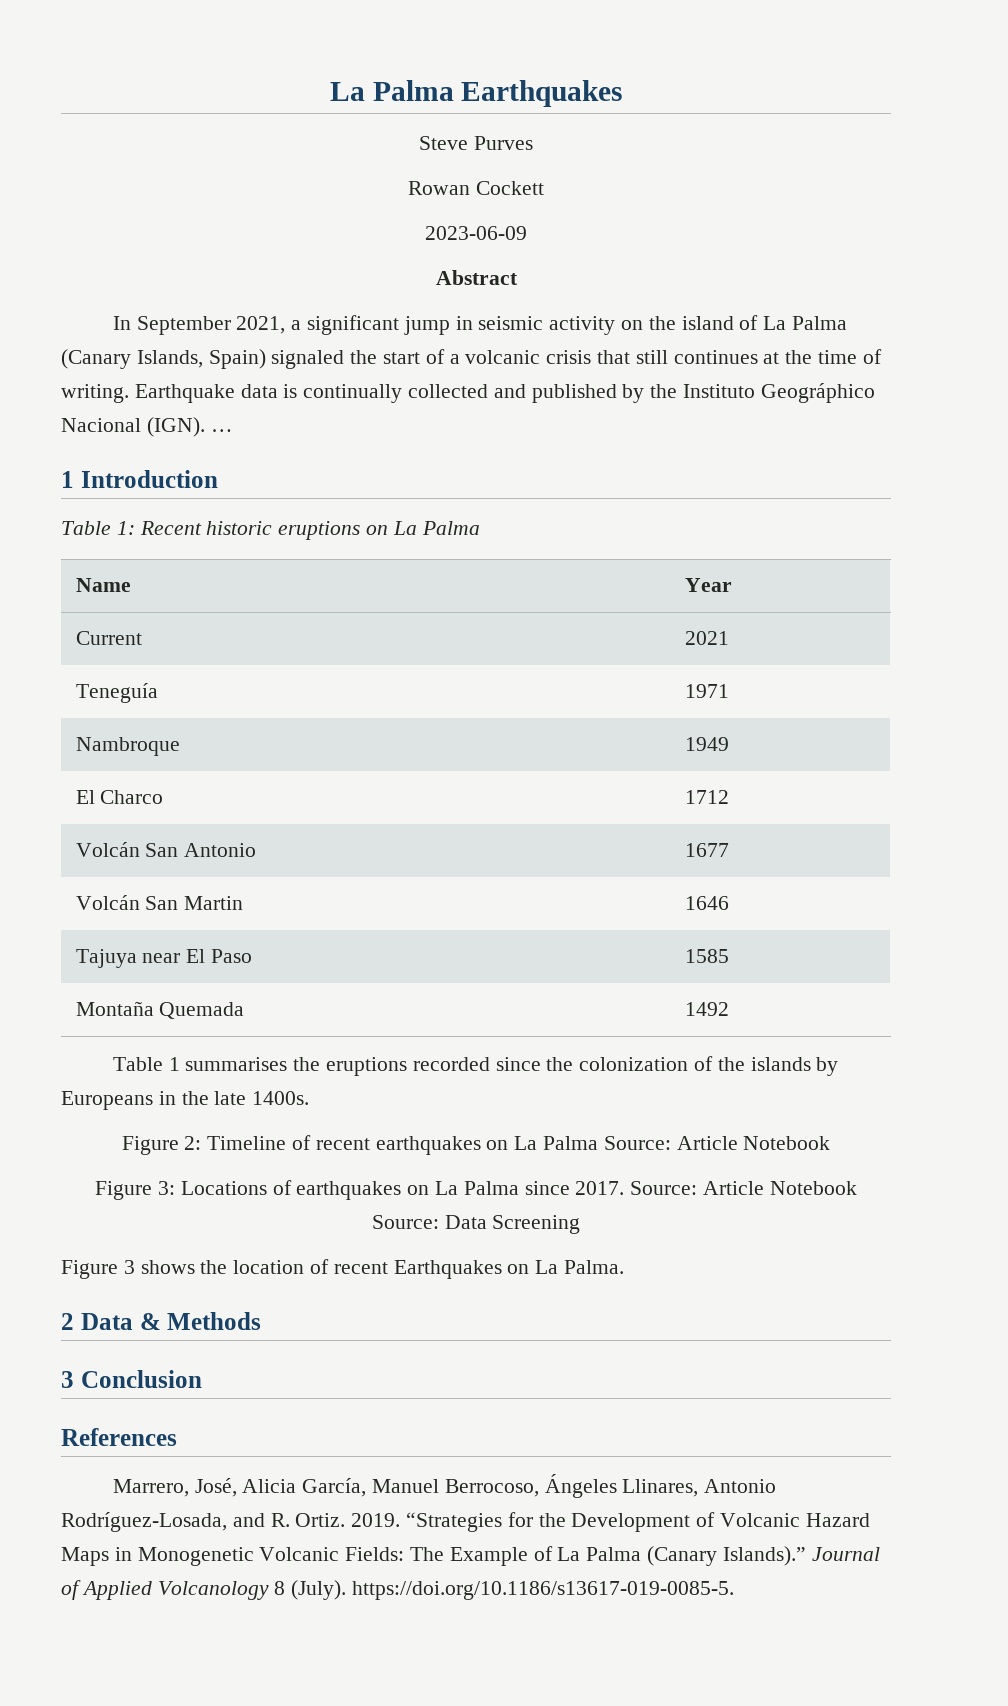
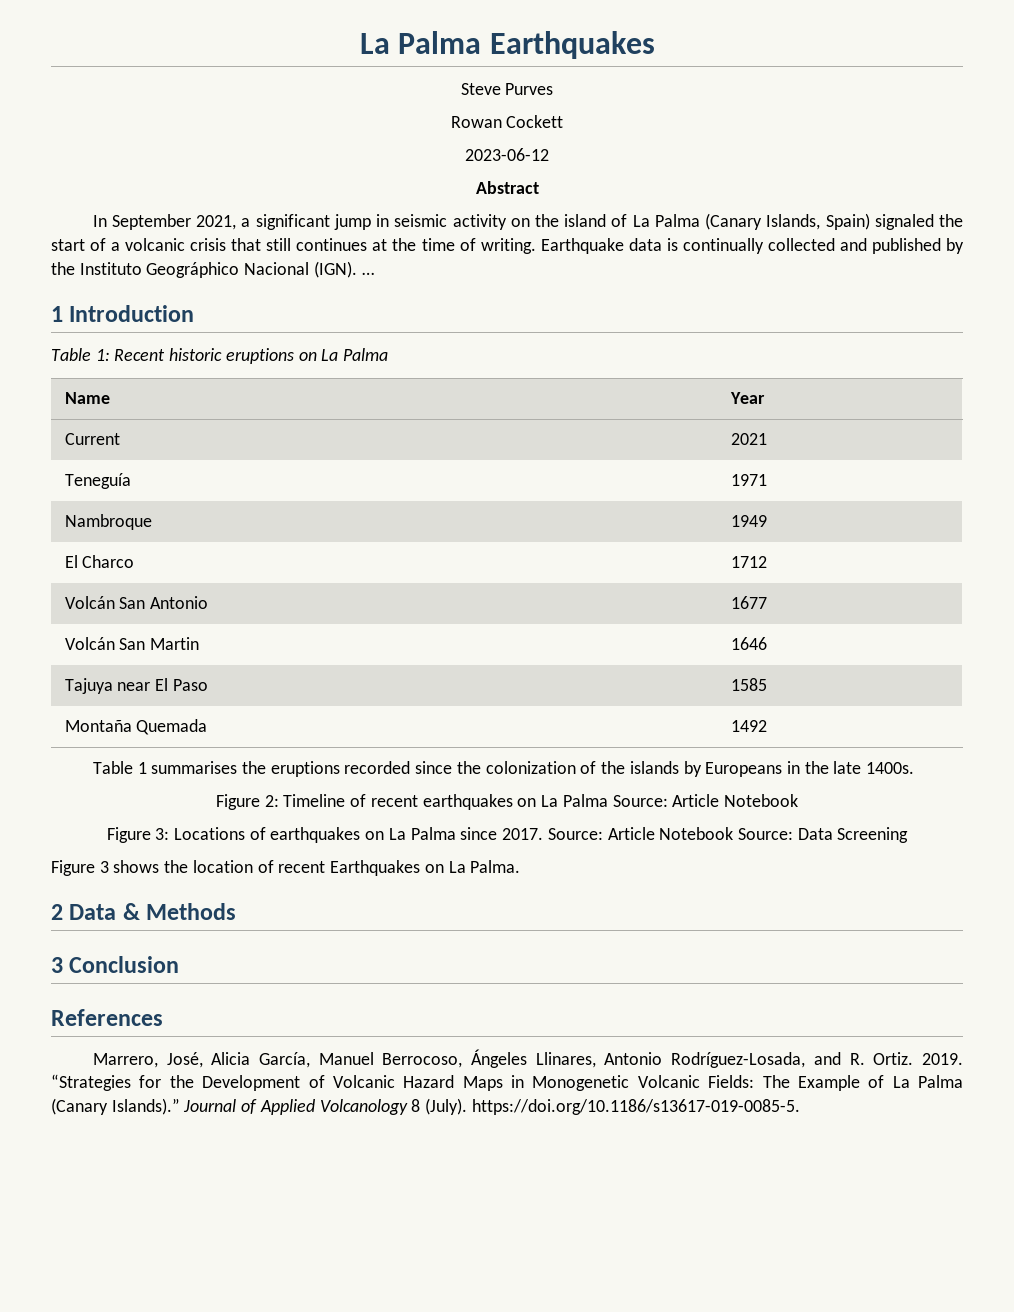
[425,226,527,240] 2023-06-09 -> [465,148,549,161] 2023-06-12

